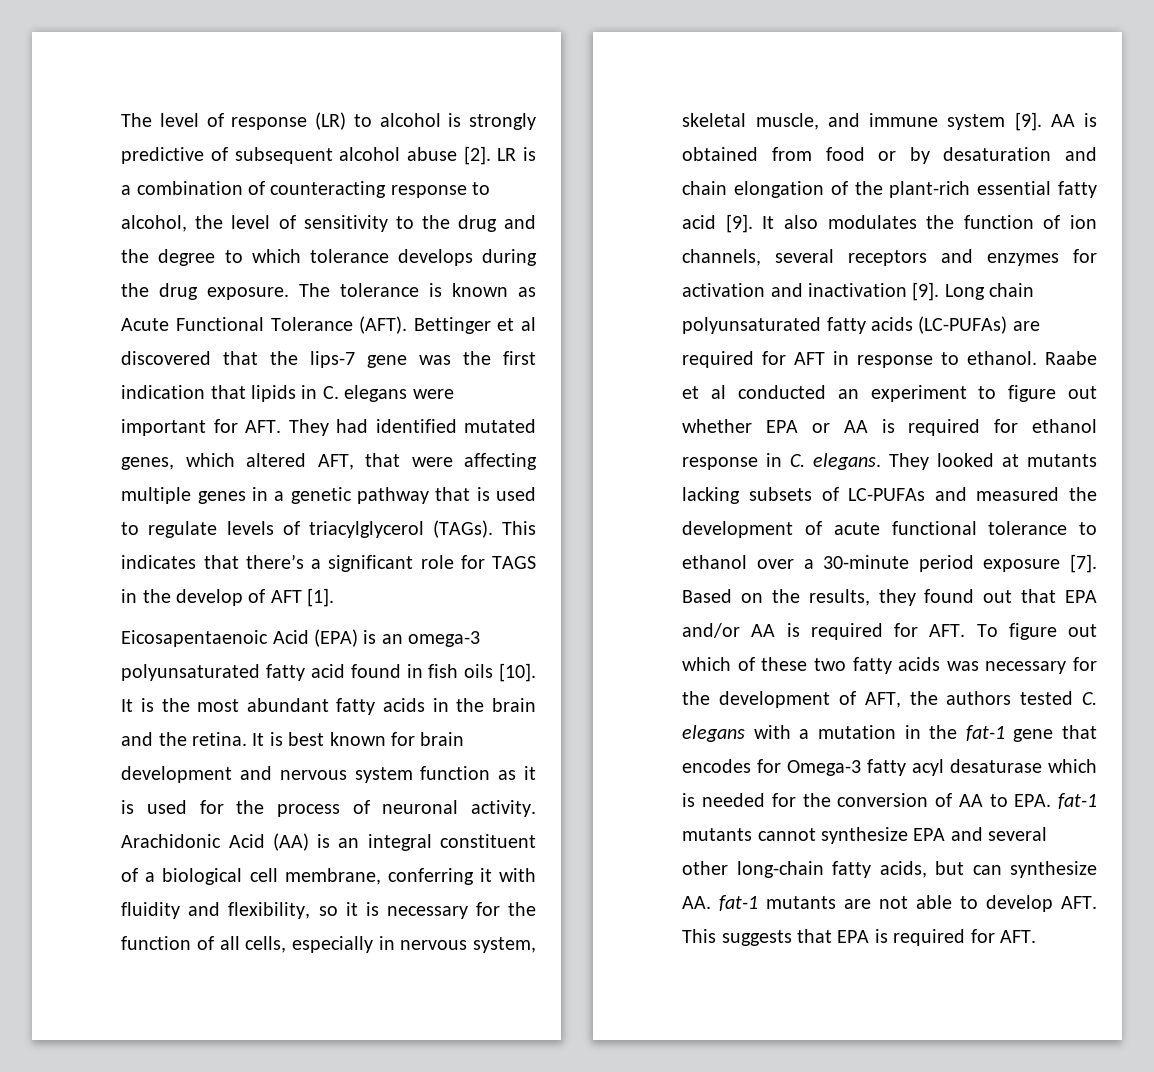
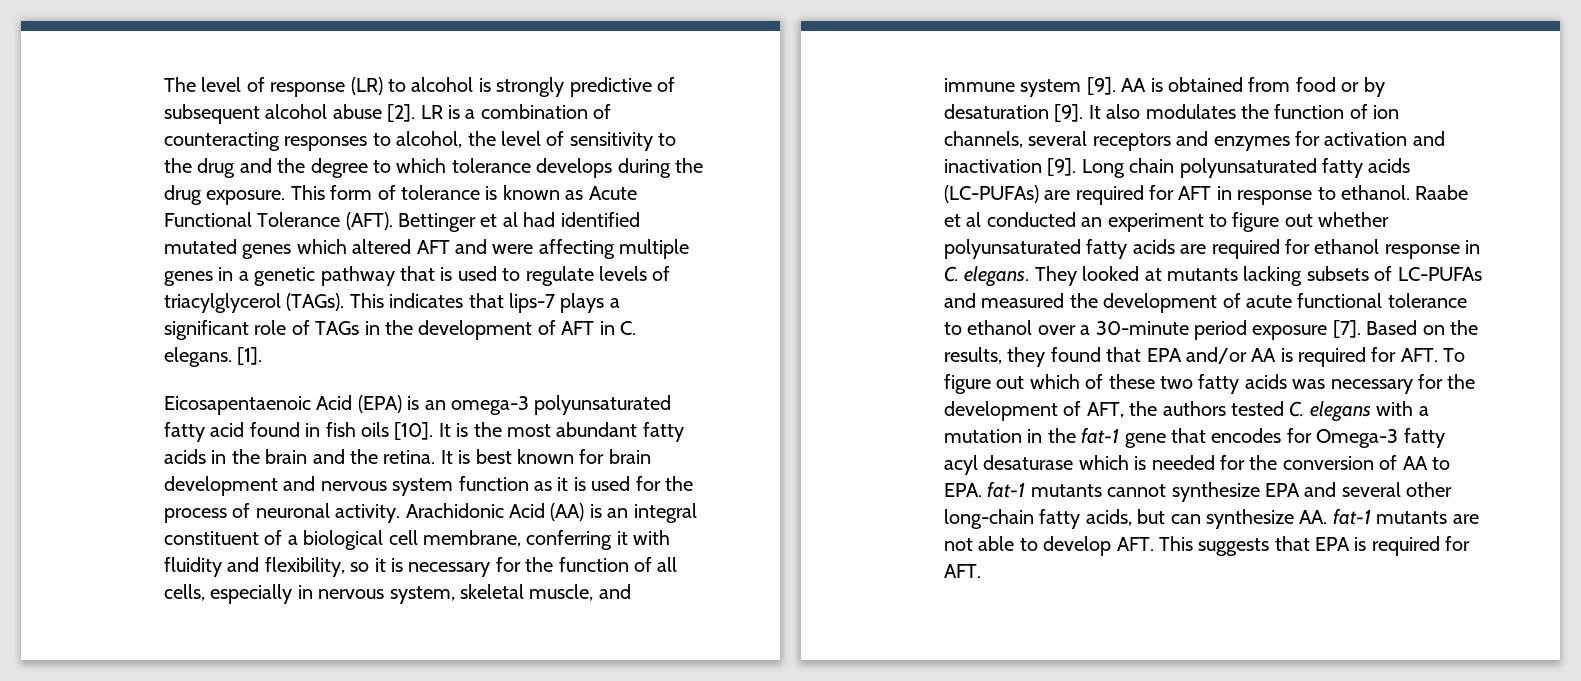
[390,185,467,198] response -> [284,136,368,151] responses
[299,283,331,297] The -> [290,185,396,200] This form of
[121,351,536,368] [121,385,454,402] [121,419,329,436] discovered that the lips-7 gene was the first indication that lipids in C. elegans were important for AFT. They -> (518, 219) none
[121,457,175,470] genes, -> [242,244,292,259] genes
[317,453,401,470] AFT, that -> [416,239,487,254] AFT and
[245,554,304,569] there’s -> [508,293,605,313] lips-7 plays
[460,555,537,569] [121,589,244,606] for TAGS in the develop -> [291,320,533,340] of TAGs in the development
(302, 596) none -> [599,321,636,335] [163,347,232,367] in C. elegans.
[1065,147,1097,161] [682,181,1097,198] [682,215,717,229] and chain elongation of the plant-rich essential fatty acid -> (1049, 111) none
[766,419,895,433] EPA or AA is -> [943,239,1207,259] polyunsaturated fatty acids are
[983,590,1013,603] out -> (1101, 354) none

